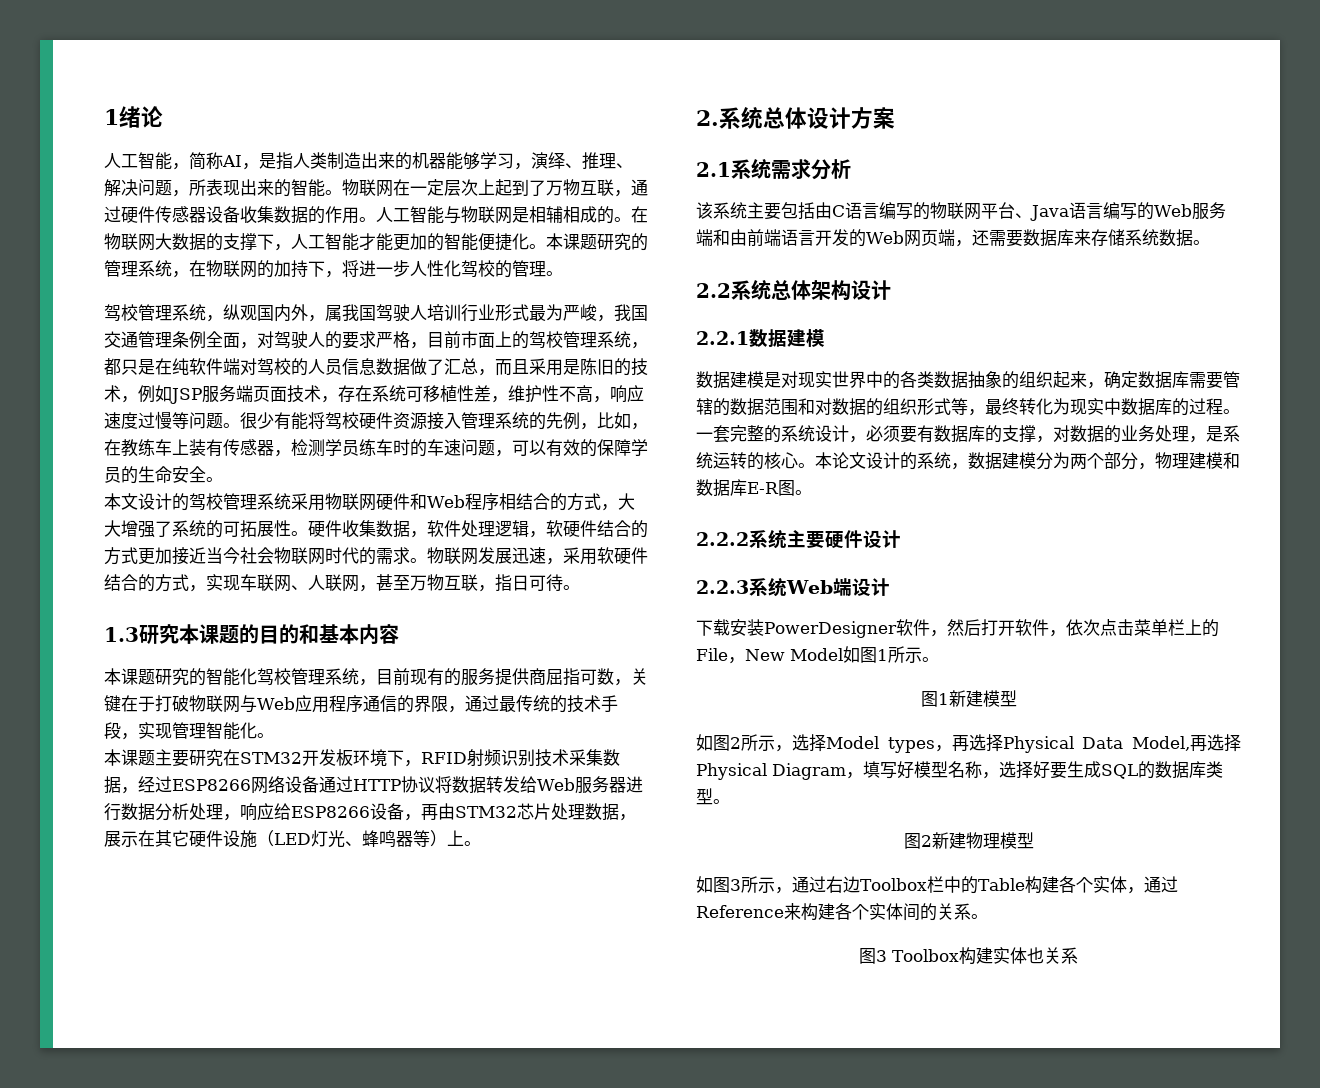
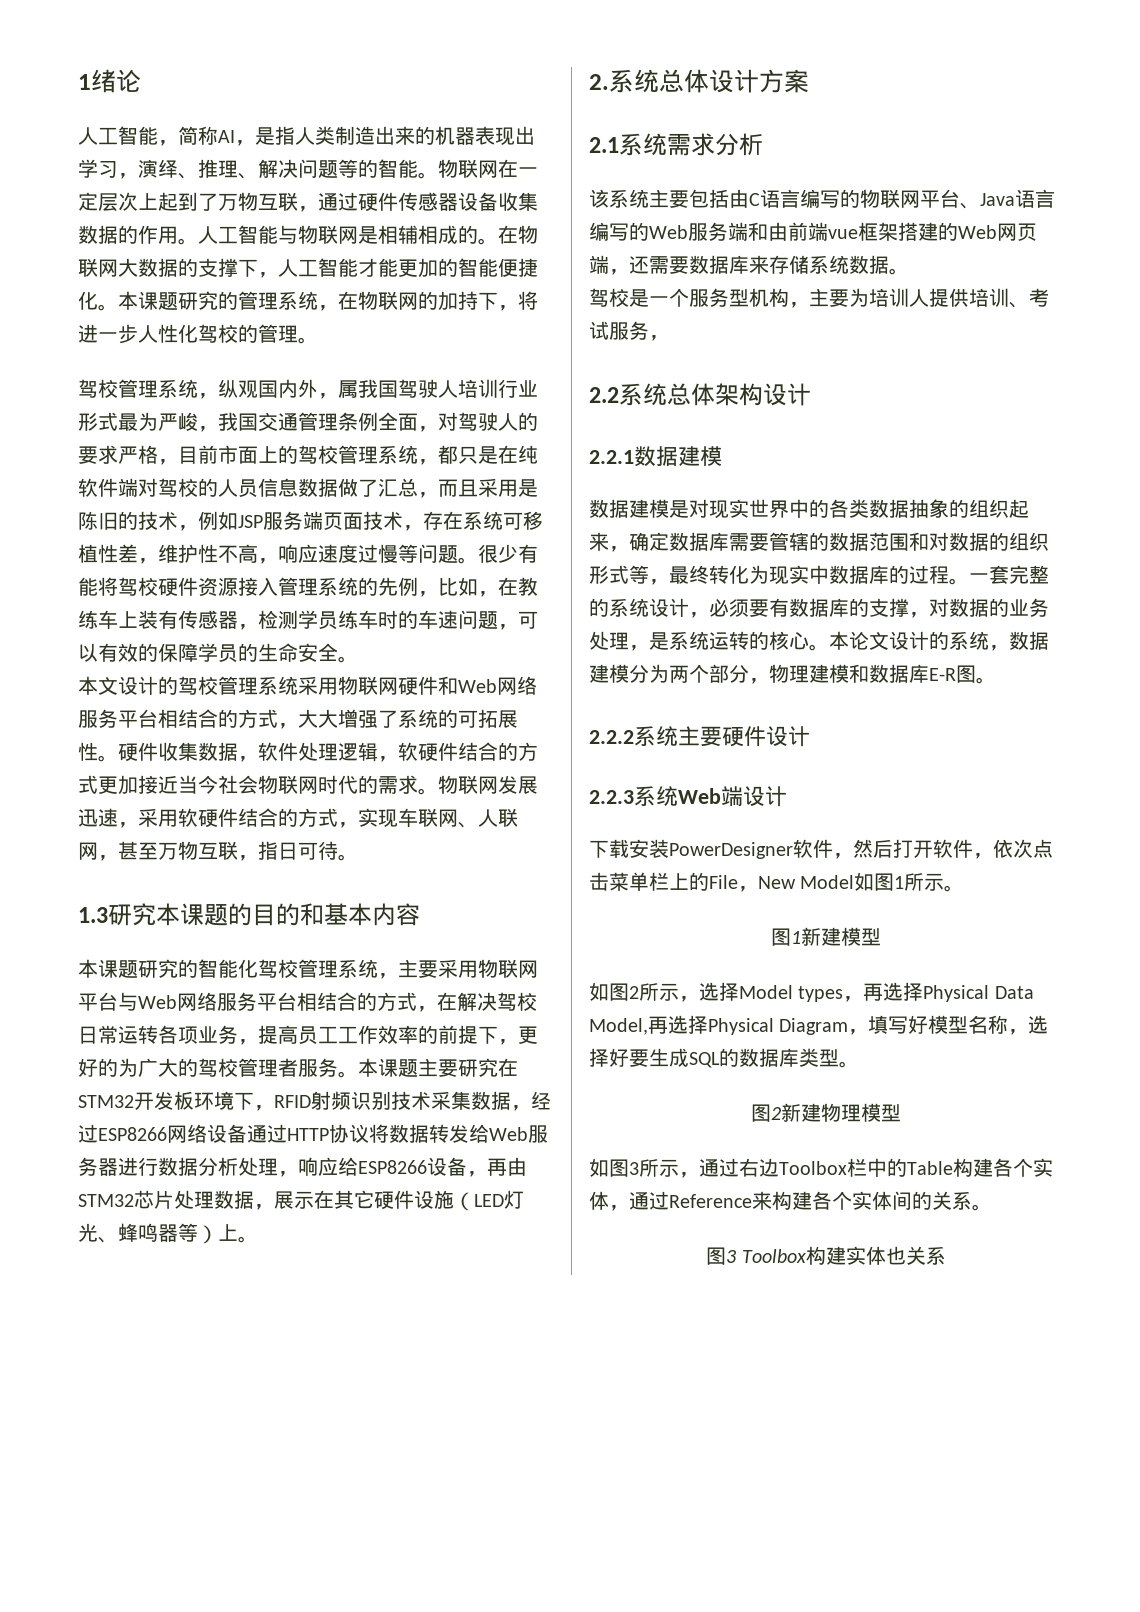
[446,152,480,170] 能够 -> [475,126,535,146] 表现出
[172,179,274,197] ，所表现出来 -> [338,159,358,178] 等
[464,493,499,511] 程序 -> [497,676,537,695] [78,709,158,728] 网络服务平台
[376,668,648,686] [104,695,618,713] [104,722,274,740] 目前现有的服务提供商屈指可数，关键在于打破物联网与Web应用程序通信的界限，通过最传统的技术手段，实现管理智能化。 // -> [398,959,538,978] [78,992,537,1012] [78,1025,538,1045] [78,1058,358,1078] 主要采用物联网平台与Web网络服务平台相结合的方式，在解决驾校日常运转各项业务，提高员工工作效率的前提下，更好的为广大的驾校管理者服务。
[781,229,849,246] 语言开发 -> [828,222,938,241] vue框架搭建
(1210, 242) none -> [589,288,1049,308] [589,321,669,341] // 驾校是一个服务型机构，主要为培训人提供培训、考试服务，

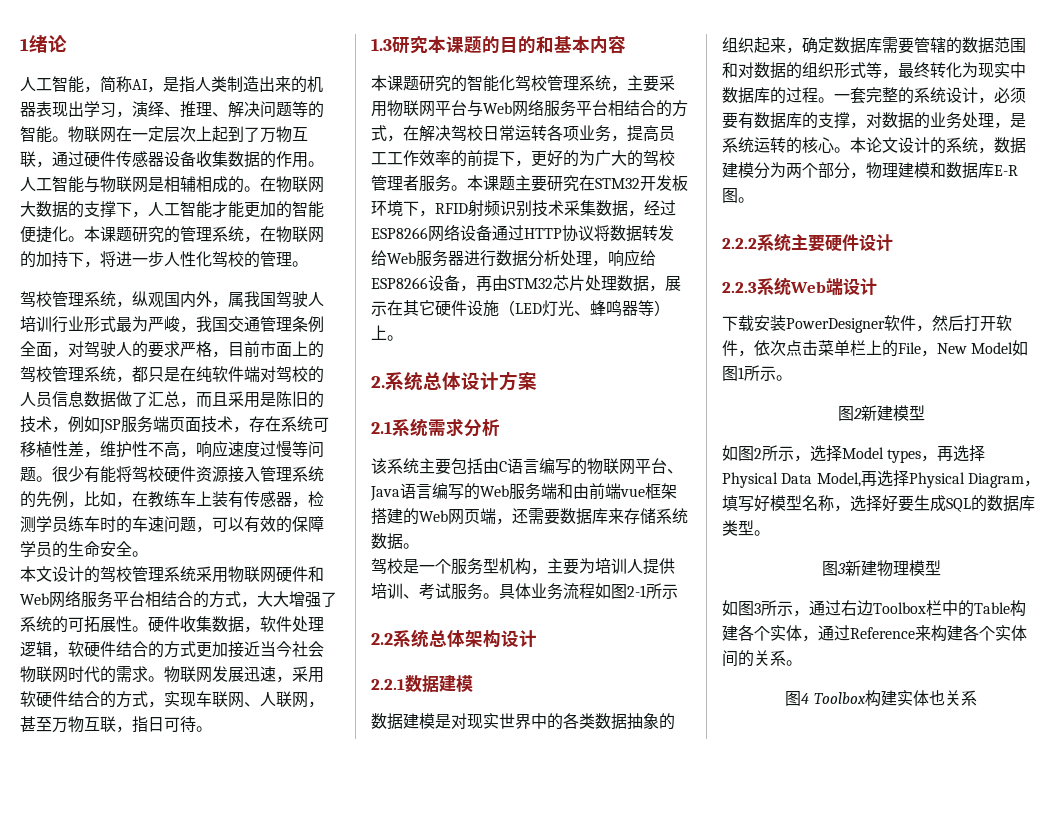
[649,335,669,341] ， -> [483,583,678,600] 。具体业务流程如图2-1所示
[791,931,801,944] 1 -> [852,408,862,419] 2
[771,1107,781,1120] 2 -> [836,563,846,574] 3
[726,1250,737,1263] 3 -> [801,693,810,704] 4

